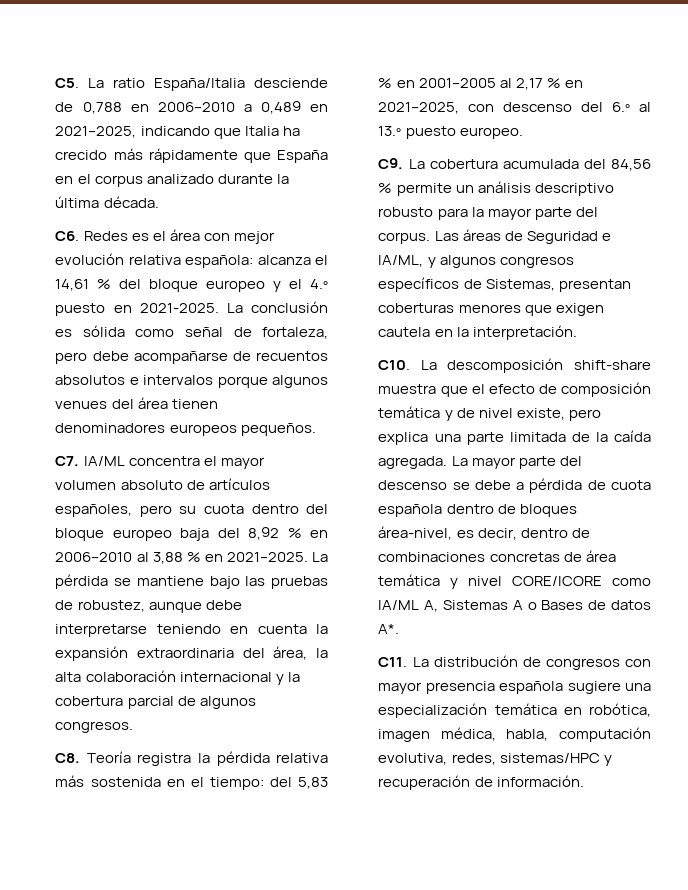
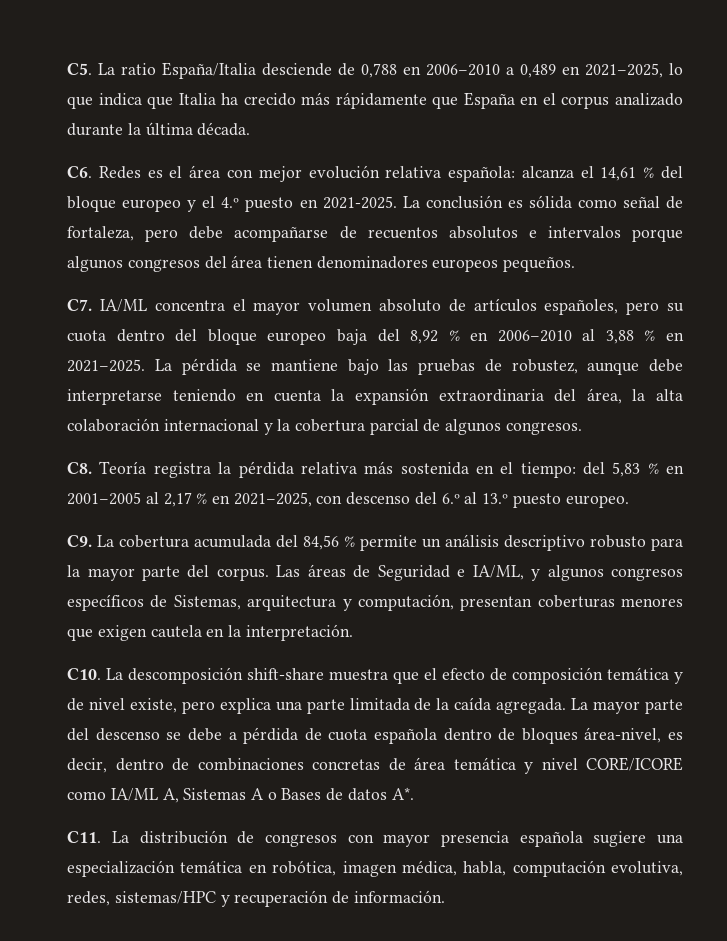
[140,126,210,136] indicando -> [669,63,684,75] [67,93,142,109] lo que indica
[55,401,108,409] venues -> [127,259,200,272] congresos
(555, 285) none -> [247,594,454,611] arquitectura y computación,

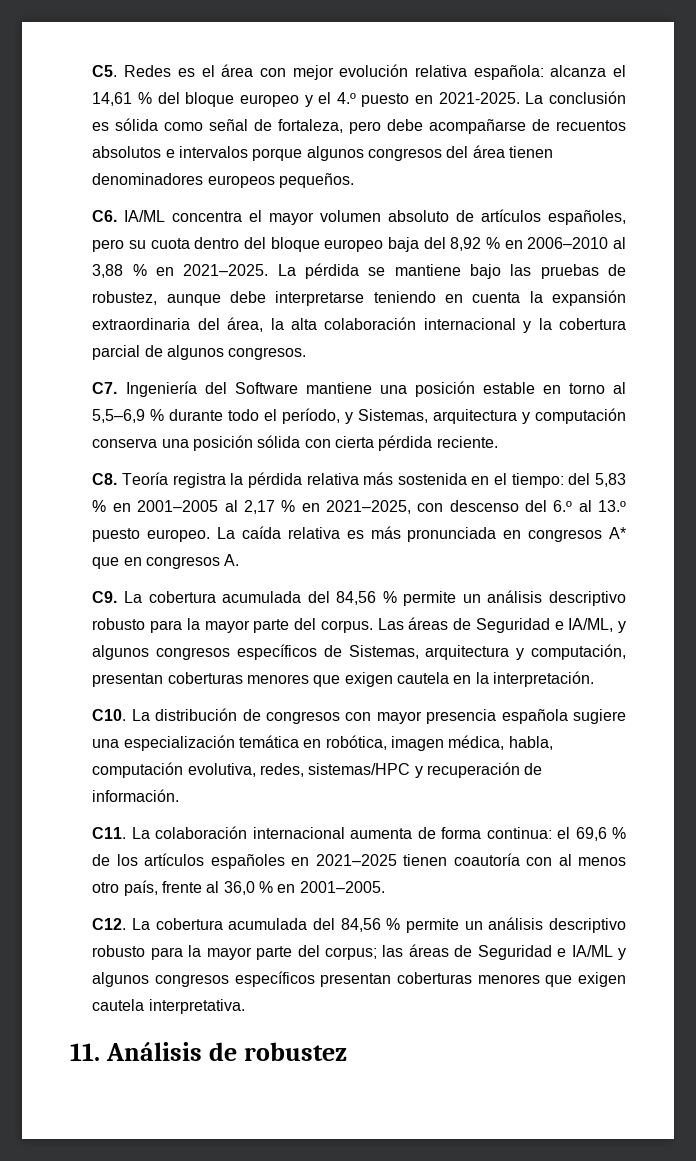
[98,62,684,79] [67,92,684,109] [67,122,251,136] [67,166,93,178] La ratio España/Italia desciende de 0,788 en 2006–2010 a 0,489 en 2021–2025, lo que indica que Italia ha crecido más rápidamente que España en el corpus analizado durante la última década. // C6. -> (118, 71) none
[67,299,93,311] C7. -> [92,210,118,222] C6.
(582, 428) none -> [92,381,626,397] [92,408,627,424] [92,435,498,451] // C7. Ingeniería del Software mantiene una posición estable en torno al 5,5–6,9 % durante todo el período, y Sistemas, arquitectura y computación conserva una posición sólida con cierta pérdida reciente.
(629, 501) none -> [217,526,626,542] [92,554,240,569] La caída relativa es más pronunciada en congresos A* que en congresos A.
[128,667,683,684] [67,697,683,714] [67,727,684,744] [67,757,684,774] [67,787,414,803] [67,831,129,843] descomposición shift-share muestra que el efecto de composición temática y de nivel existe, pero explica una parte limitada de la caída agregada. La mayor parte del descenso se debe a pérdida de cuota española dentro de bloques área-nivel, es decir, dentro de combinaciones concretas de área temática y nivel CORE/ICORE como IA/ML A, Sistemas A o Bases de datos A*. // C11. La -> (150, 715) none
(445, 896) none -> [92,826,627,841] [92,853,627,869] [92,880,385,896] [92,917,627,933] [92,944,627,960] [92,971,626,987] [92,999,245,1014] [70,1042,347,1061] // C11. La colaboración internacional aumenta de forma continua: el 69,6 % de los artículos españoles en 2021–2025 tienen coautoría con al menos otro país, frente al 36,0 % en 2001–2005. // C12. La cobertura acumulada del 84,56 % permite un análisis descriptivo robusto para la mayor parte del corpus; las áreas de Seguridad e IA/ML y algunos congresos específicos presentan coberturas menores que exigen cautela interpretativa. // 11. Análisis de robustez

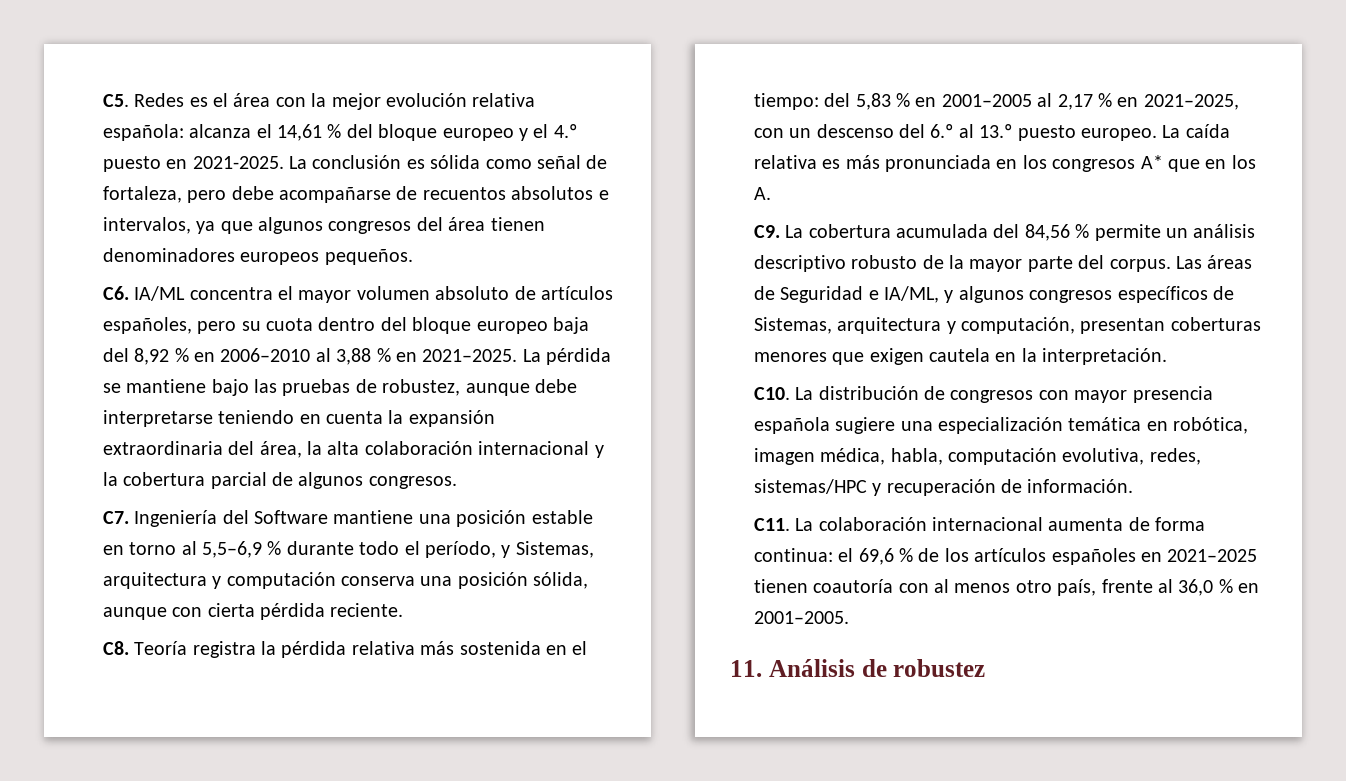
(286, 72) none -> [311,93,327,107] la
[179,146,303,161] intervalos porque -> [102,217,253,234] intervalos, ya que
[257,435,301,448] sólida -> [533,572,589,589] [102,607,167,620] sólida, aunque
(444, 507) none -> [789,128,812,138] un
(522, 534) none -> [1022,155,1047,169] los
[146,556,221,569] congresos -> [1231,155,1256,169] los
[150,620,183,633] para -> [922,255,944,269] de
[92,917,627,933] [92,944,627,960] [92,971,626,987] [92,999,245,1014] // C12. La cobertura acumulada del 84,56 % permite un análisis descriptivo robusto para la mayor parte del corpus; las áreas de Seguridad e IA/ML y algunos congresos específicos presentan coberturas menores que exigen cautela interpretativa. -> (849, 617) none

